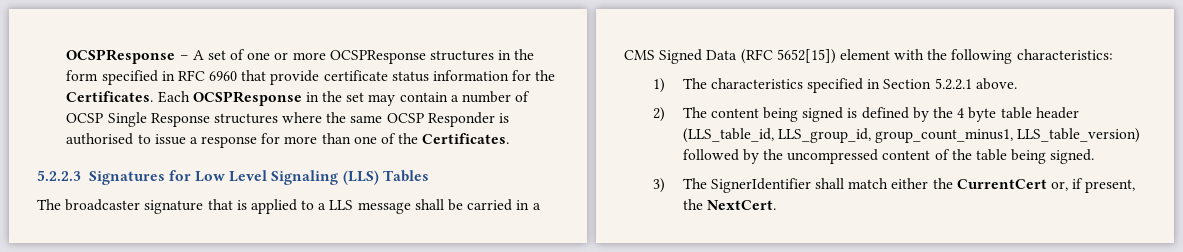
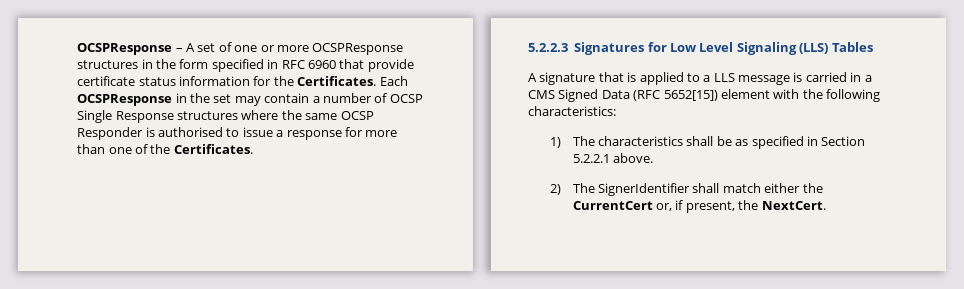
[37,199,141,211] The broadcaster -> [528,73,537,82] A
[414,199,464,211] shall be -> [793,72,803,82] is
(803, 83) none -> [686,136,749,146] shall be as
[710,107,1079,122] [682,128,1141,143] [682,149,1095,164] [653,178,707,193] content being signed is defined by the 4 byte table header (LLS_table_id, LLS_group_id, group_count_minus1, LLS_table_version) followed by the uncompressed content of the table being signed. // 3) The -> (595, 188) none

